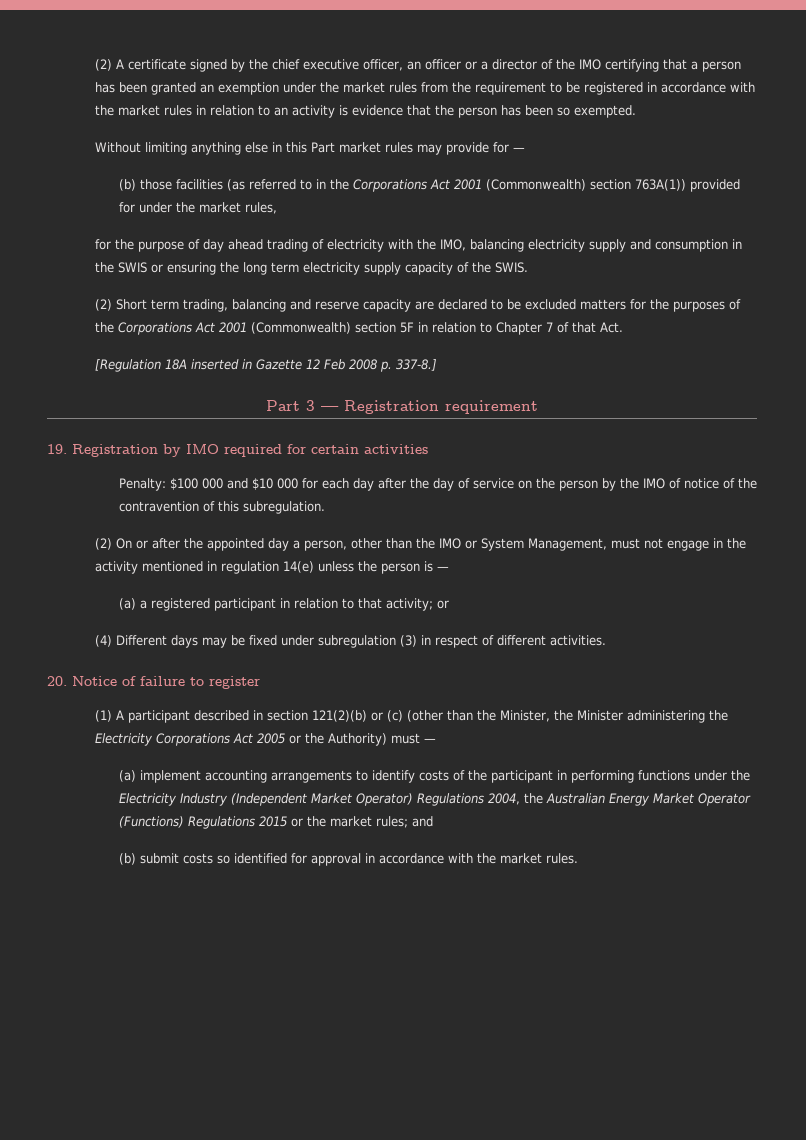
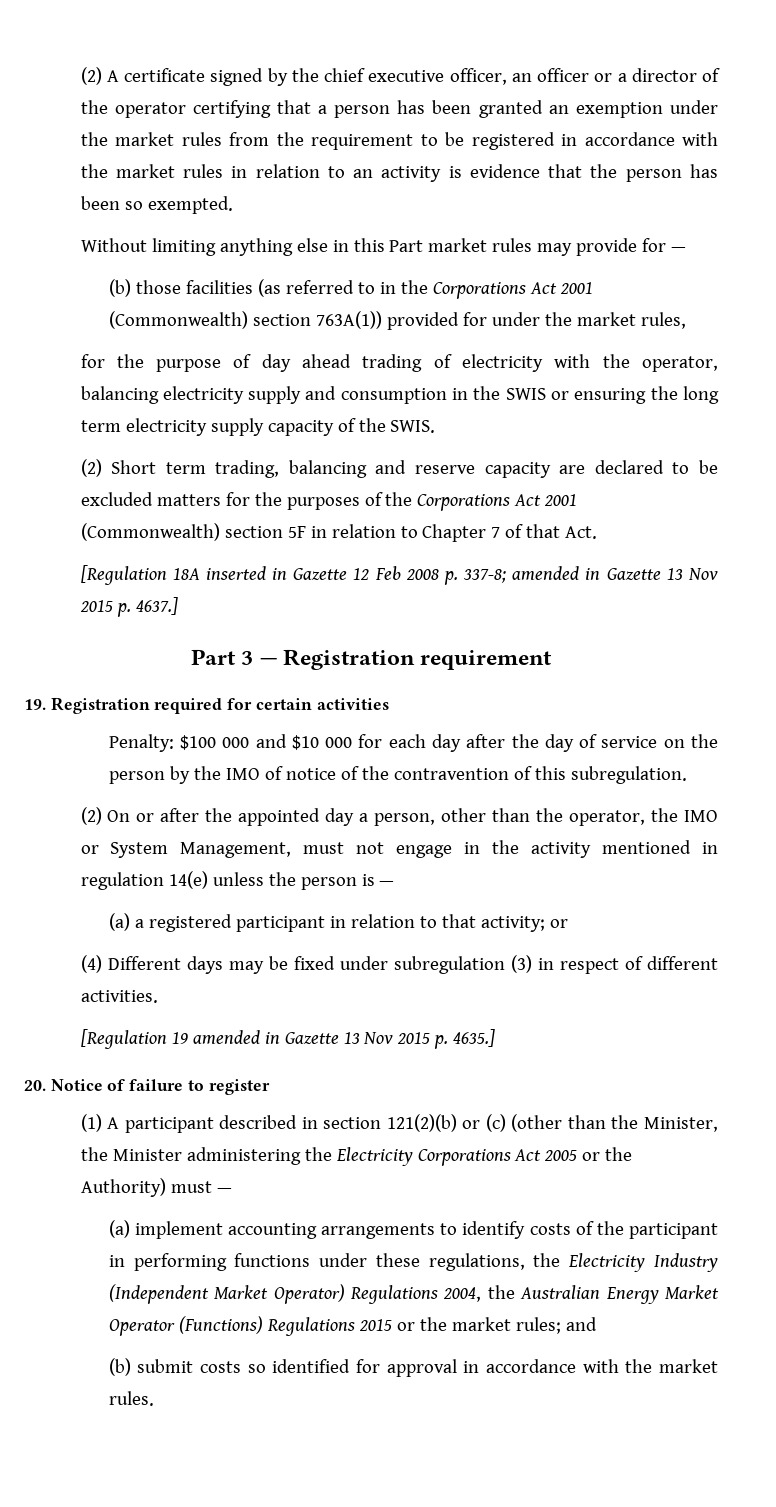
[578,59,601,70] IMO -> [114,102,186,118] operator
[439,239,466,251] IMO, -> [642,356,718,372] operator,
[395,359,437,371] 337-8.] -> [463,566,719,583] [79,597,178,617] 337-8; amended in Gazette 13 Nov 2015 p. 4637.]
[163,444,219,457] by IMO -> (150, 705) none
(435, 543) none -> [569,808,679,826] operator, the
(606, 640) none -> [80,1029,496,1049] // [Regulation 19 amended in Gazette 13 Nov 2015 p. 4635.]
(727, 775) none -> [375,1253,525,1271] these regulations,

